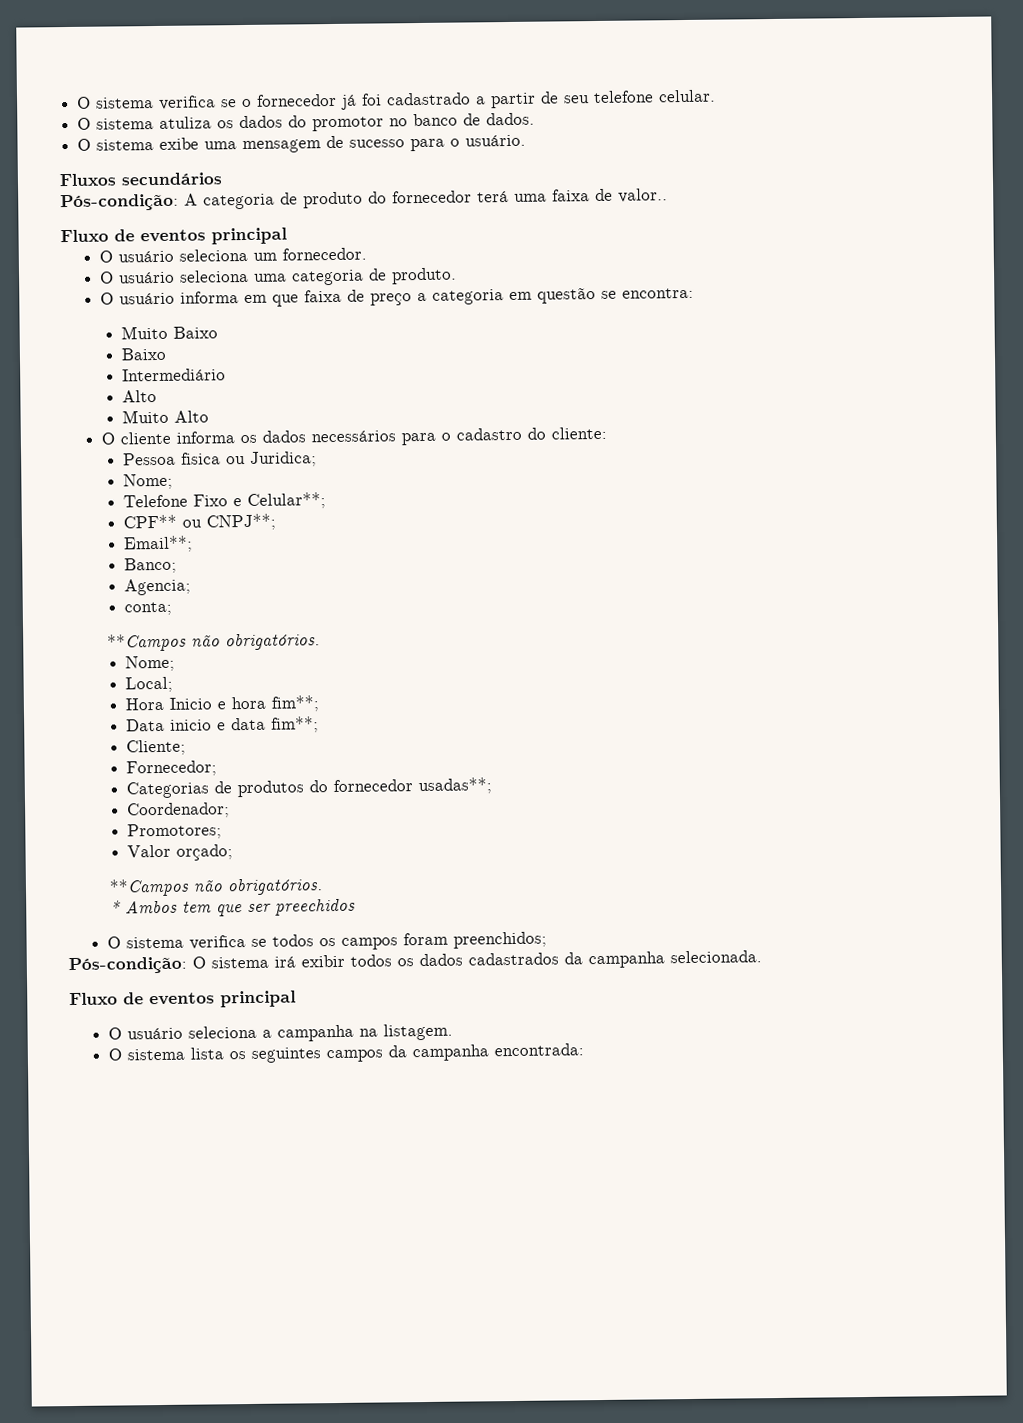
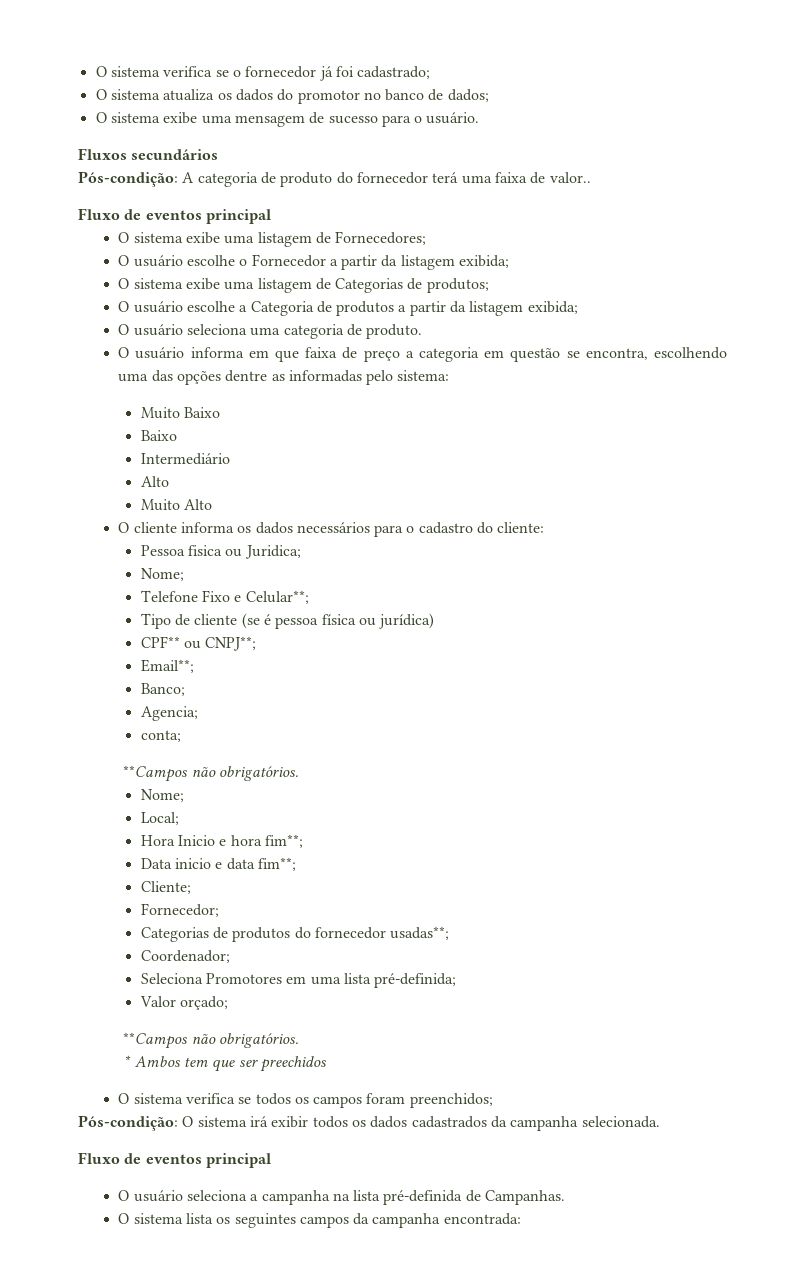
[386,89,717,109] [77,116,213,130] cadastrado a partir de seu telefone celular. // O sistema atuliza -> [357,66,431,79] [95,89,215,101] cadastrado; // O sistema atualiza
[486,112,536,126] dados. -> [447,89,489,102] dados;
[118,247,368,263] usuário seleciona um fornecedor. -> [133,231,427,247] [118,254,510,270] [118,278,489,293] [118,301,578,316] sistema exibe uma listagem de Fornecedores; // O usuário escolhe o Fornecedor a partir da listagem exibida; // O sistema exibe uma listagem de Categorias de produtos; // O usuário escolhe a Categoria de produtos a partir da listagem exibida;
[622,287,695,299] encontra: -> [585,347,727,360] [118,370,450,385] encontra, escolhendo uma das opções dentre as informadas pelo sistema:
(327, 500) none -> [140,613,435,629] // Tipo de cliente (se é pessoa física ou jurídica)
[127,823,223,840] Promotores; -> [140,973,457,988] Seleciona Promotores em uma lista pré-definida;
[383,1023,454,1041] listagem. -> [353,1190,566,1205] lista pré-definida de Campanhas.

